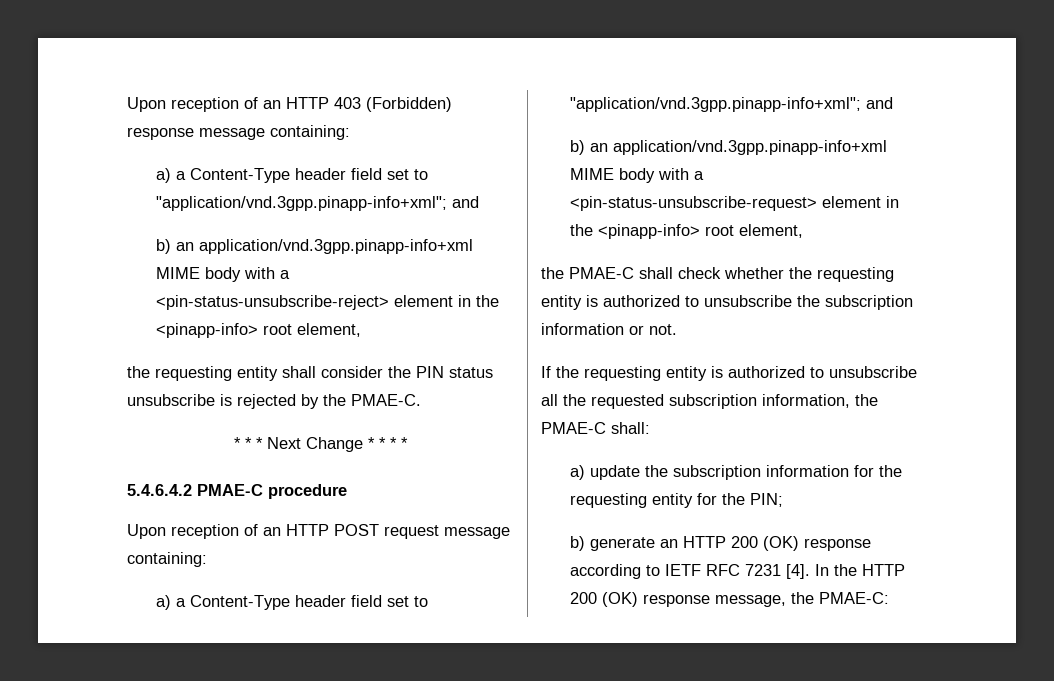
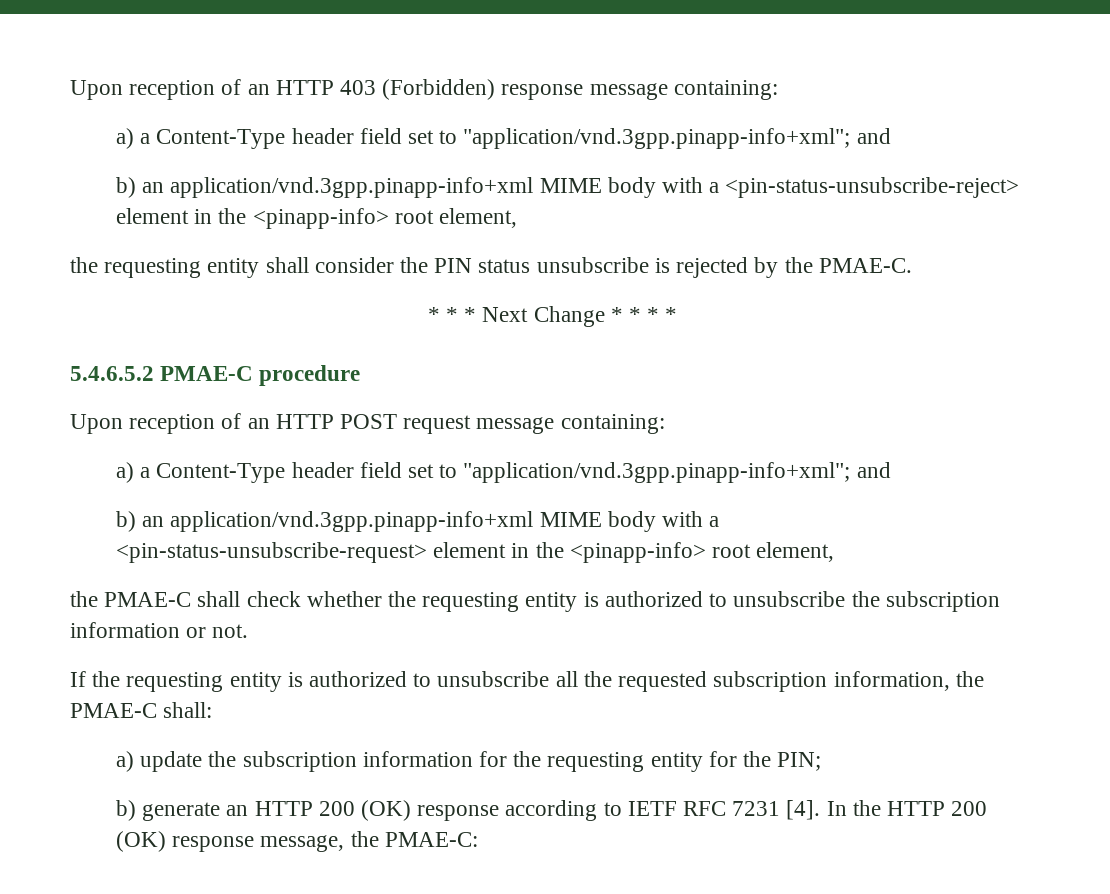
[127,484,192,496] 5.4.6.4.2 -> [70,366,154,381] 5.4.6.5.2

